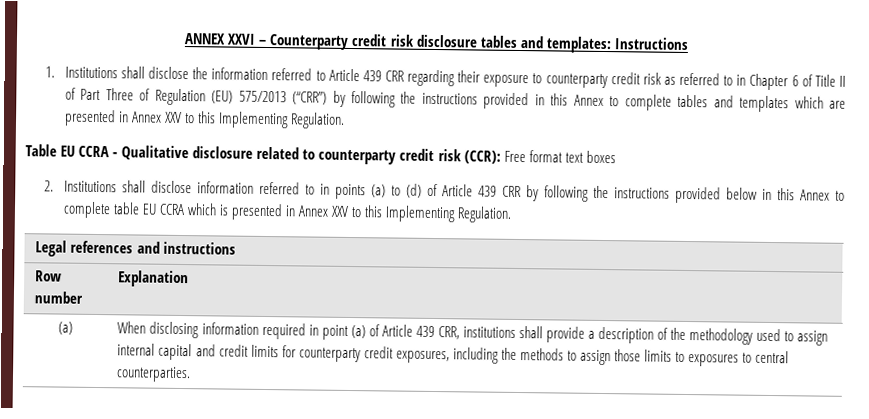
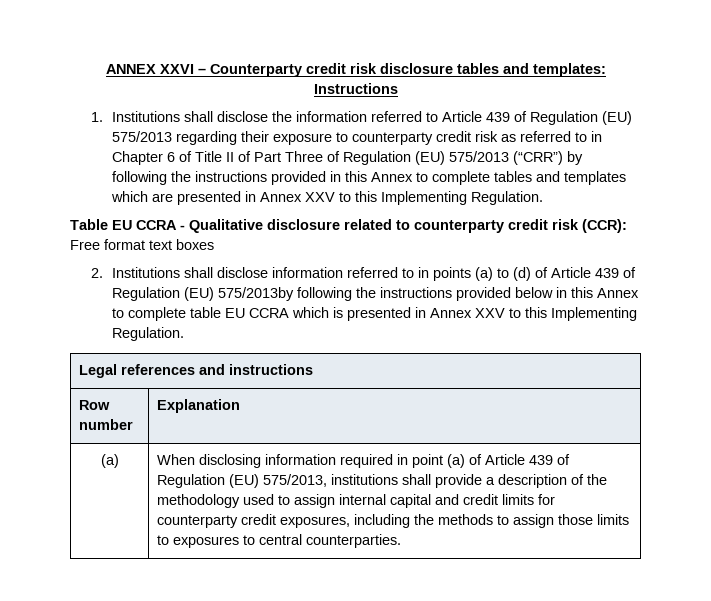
[384,70,405,82] CRR -> [514,111,633,125] [112,131,173,142] of Regulation (EU) 575/2013
[501,185,539,202] CRR by -> [623,267,637,278] [112,287,295,301] of Regulation (EU) 575/2013by
[437,326,460,340] CRR, -> [557,454,571,465] [157,474,328,488] of Regulation (EU) 575/2013,

